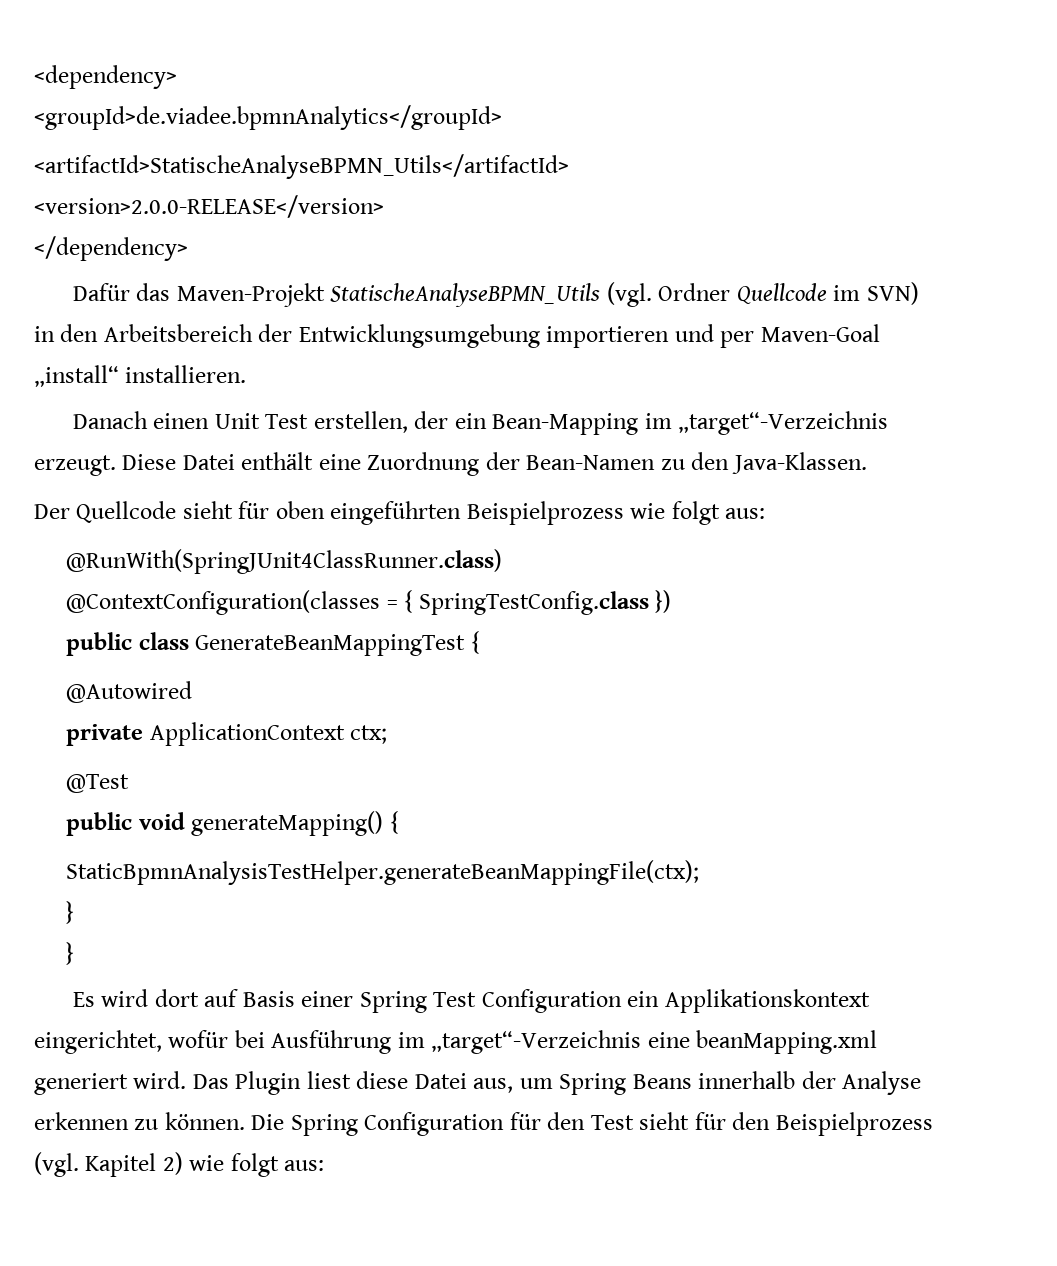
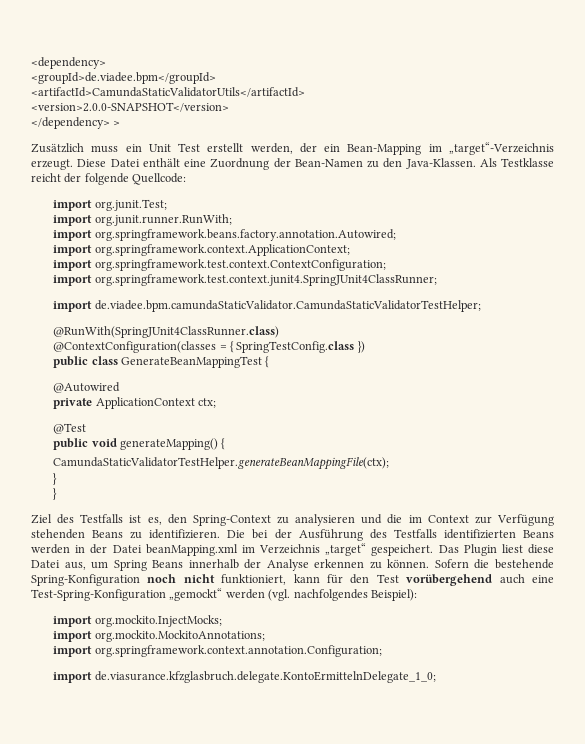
[34,105,502,130] [34,154,569,179] [34,195,384,218] [34,236,188,261] [72,282,919,307] [34,324,880,348] [34,365,247,387] [72,411,408,433] <groupId>de.viadee.bpmnAnalytics</groupId> // <artifactId>StatischeAnalyseBPMN_Utils</artifactId> // <version>2.0.0-RELEASE</version> // </dependency> // Dafür das Maven-Projekt StatischeAnalyseBPMN_Utils (vgl. Ordner Quellcode im SVN) in den Arbeitsbereich der Entwicklungsumgebung importieren und per Maven-Goal „install“ installieren. // Danach einen Unit Test erstellen, -> [31,72,216,84] [31,87,305,97] [31,102,229,112] [31,117,121,129] [31,143,293,154] <groupId>de.viadee.bpm</groupId> // <artifactId>CamundaStaticValidatorUtils</artifactId> // <version>2.0.0-SNAPSHOT</version> // </dependency> > // Zusätzlich muss ein Unit Test erstellt werden,
[34,501,766,525] // Der Quellcode sieht für oben eingeführten Beispielprozess wie folgt aus: -> [479,158,554,167] [31,173,187,185] [53,199,167,211] [53,214,232,226] [53,229,396,241] [53,244,350,256] [53,259,386,271] [53,274,437,286] [53,300,481,312] Als Testklasse reicht der folgende Quellcode: // import org.junit.Test; // import org.junit.runner.RunWith; // import org.springframework.beans.factory.annotation.Autowired; // import org.springframework.context.ApplicationContext; // import org.springframework.test.context.ContextConfiguration; // import org.springframework.test.context.junit4.SpringJUnit4ClassRunner; // import de.viadee.bpm.camundaStaticValidator.CamundaStaticValidatorTestHelper;
[66,860,700,885] StaticBpmnAnalysisTestHelper.generateBeanMappingFile(ctx); -> [53,457,390,470] CamundaStaticValidatorTestHelper.generateBeanMappingFile(ctx);
[72,989,870,1013] [34,1030,878,1054] [34,1071,187,1095] Es wird dort auf Basis einer Spring Test Configuration ein Applikationskontext eingerichtet, wofür bei Ausführung im „target“-Verzeichnis eine beanMapping.xml generiert wird. -> [31,514,555,526] [31,529,554,541] [31,543,434,556] Ziel des Testfalls ist es, den Spring-Context zu analysieren und die im Context zur Verfügung stehenden Beans zu identifizieren. Die bei der Ausführung des Testfalls identifizierten Beans werden in der Datei beanMapping.xml im Verzeichnis „target“ gespeichert.
[251,1112,933,1136] [34,1152,325,1177] Die Spring Configuration für den Test sieht für den Beispielprozess (vgl. Kapitel 2) wie folgt aus: -> [434,559,554,569] [31,574,554,586] [31,588,417,601] [53,615,222,627] [53,630,265,642] [53,645,382,657] [53,671,436,683] Sofern die bestehende Spring-Konfiguration noch nicht funktioniert, kann für den Test vorübergehend auch eine Test-Spring-Konfiguration „gemockt“ werden (vgl. nachfolgendes Beispiel): // import org.mockito.InjectMocks; // import org.mockito.MockitoAnnotations; // import org.springframework.context.annotation.Configuration; // import de.viasurance.kfzglasbruch.delegate.KontoErmittelnDelegate_1_0;

